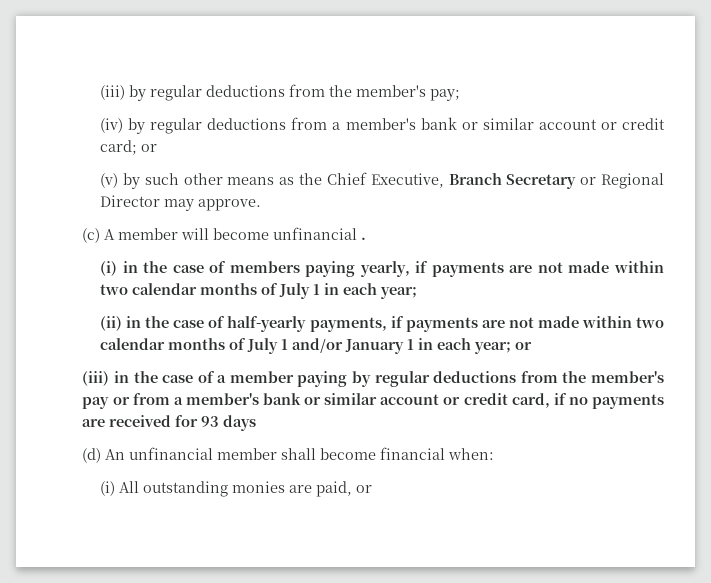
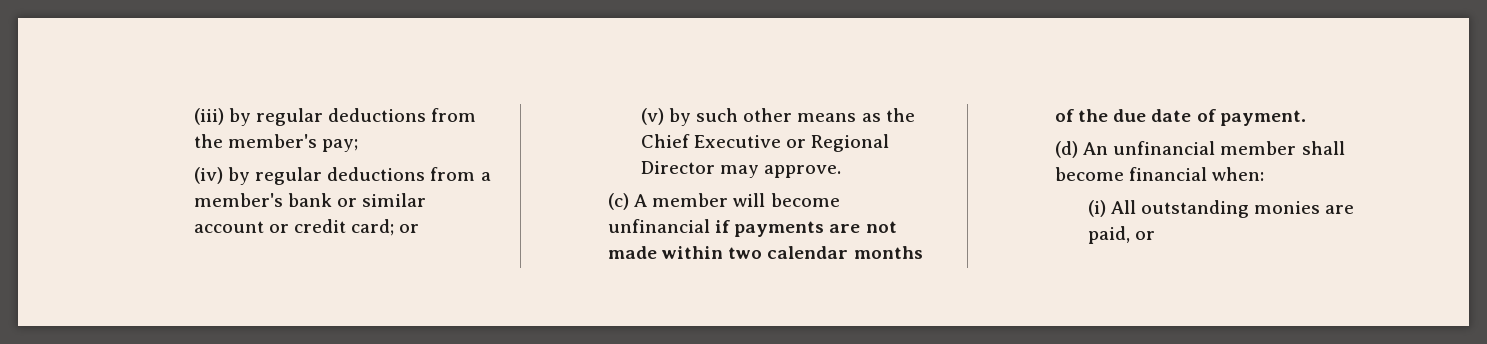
[370,173,577,189] Executive, Branch Secretary -> [694,135,782,148] Executive
[361,237,367,240] [100,261,410,277] . // (i) in the case of members paying yearly, -> (710, 226) none
[279,283,418,299] [100,316,664,332] [100,338,533,354] [82,371,664,387] [82,393,664,409] [82,415,257,431] July 1 in each year; // (ii) in the case of half-yearly payments, if payments are not made within two calendar months of July 1 and/or January 1 in each year; or // (iii) in the case of a member paying by regular deductions from the member's pay or from a member's bank or similar account or credit card, if no payments are received for 93 days -> [1078,109,1306,126] the due date of payment.

